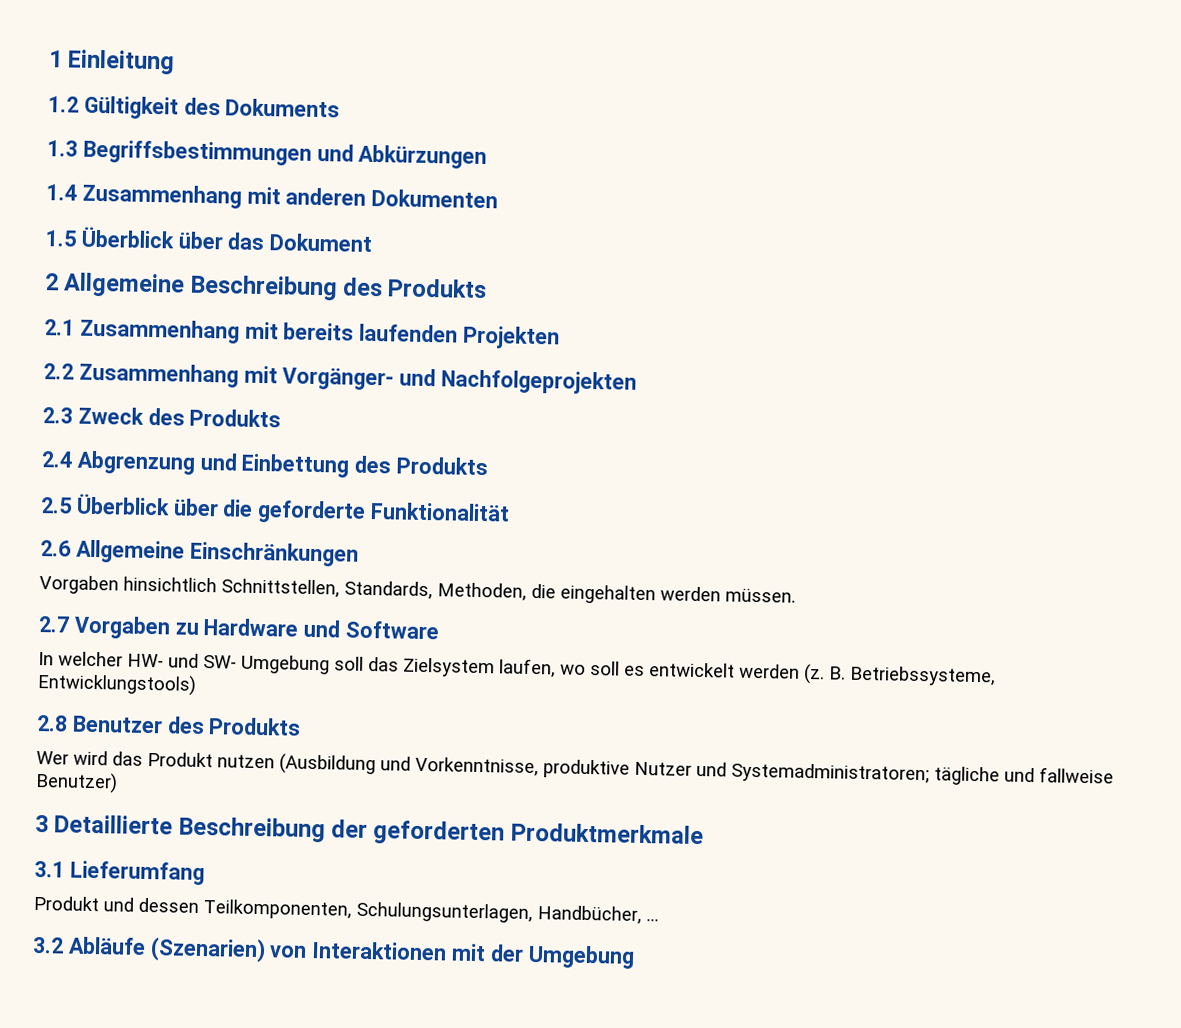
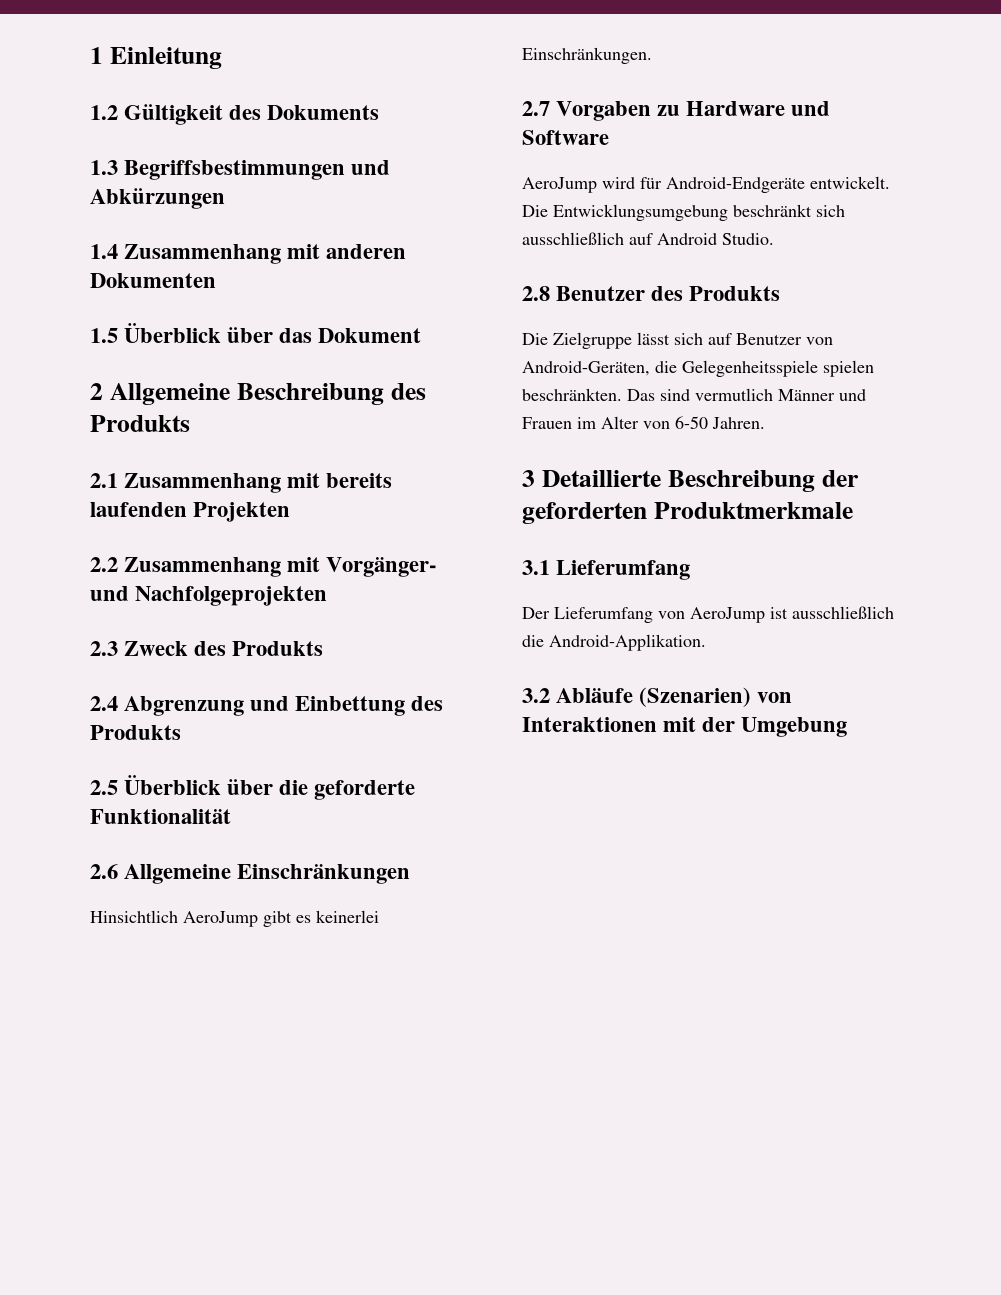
[39,575,796,605] Vorgaben hinsichtlich Schnittstellen, Standards, Methoden, die eingehalten werden müssen. -> [90,910,379,927] [522,47,652,64] Hinsichtlich AeroJump gibt es keinerlei Einschränkungen.
[38,651,996,687] [37,672,196,696] [36,714,302,736] [36,750,1114,786] [35,771,118,794] In welcher HW- und SW- Umgebung soll das Zielsystem laufen, wo soll es entwickelt werden (z. B. Betriebssysteme, Entwicklungstools) // 2.8 Benutzer des Produkts // Wer wird das Produkt nutzen (Ausbildung und Vorkenntnisse, produktive Nutzer und Systemadministratoren; tägliche und fallweise Benutzer) -> [522,176,890,193] [522,204,845,221] [522,232,774,245] [522,286,781,301] [522,332,833,349] [522,360,874,377] [522,388,866,401] [522,416,765,429] AeroJump wird für Android-Endgeräte entwickelt. Die Entwicklungsumgebung beschränkt sich ausschließlich auf Android Studio. // 2.8 Benutzer des Produkts // Die Zielgruppe lässt sich auf Benutzer von Android-Geräten, die Gelegenheitsspiele spielen beschränkten. Das sind vermutlich Männer und Frauen im Alter von 6-50 Jahren.
[33,895,659,924] Produkt und dessen Teilkomponenten, Schulungsunterlagen, Handbücher, … -> [522,606,894,623] [522,634,706,651] Der Lieferumfang von AeroJump ist ausschließlich die Android-Applikation.

